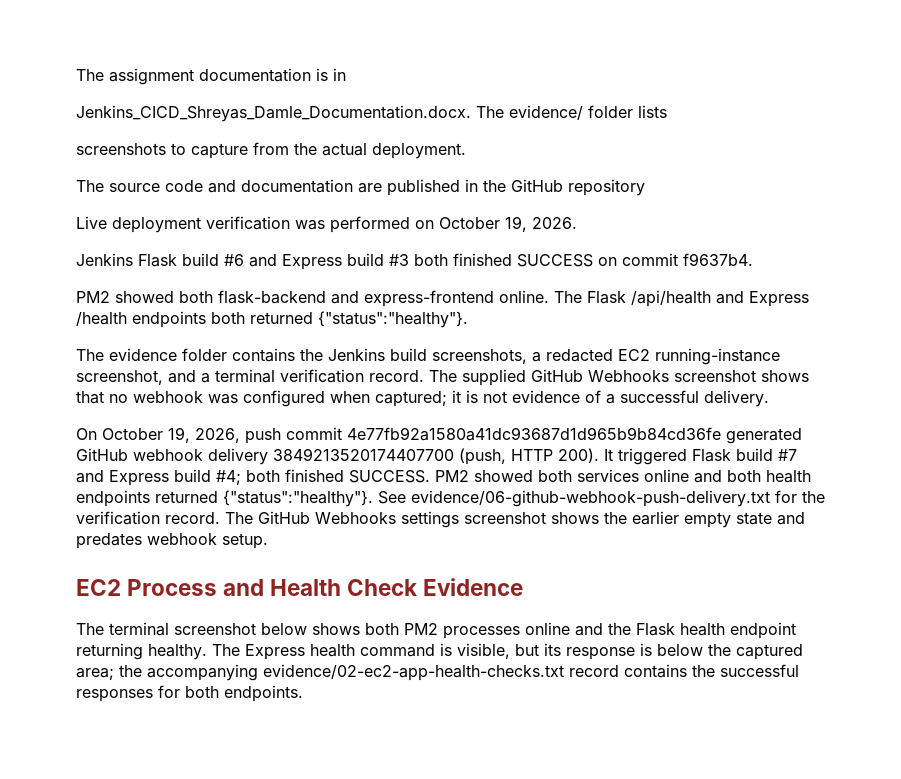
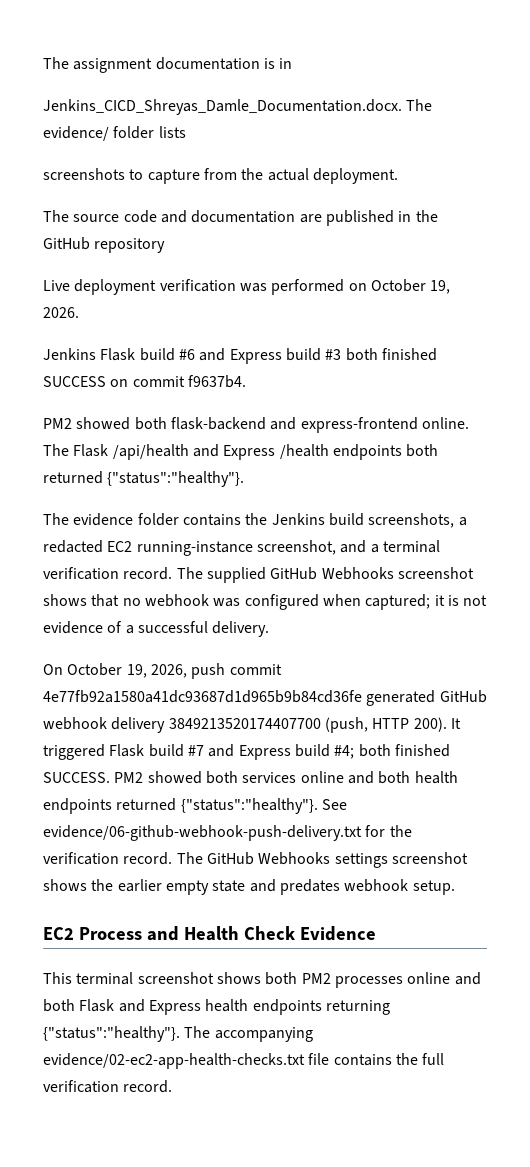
[76,623,104,635] The -> [43,972,72,984] This
[261,623,307,635] below -> (214, 978) none
[608,622,796,639] [76,643,803,660] [76,665,142,680] the Flask health endpoint returning healthy. The Express health command is visible, but its response is below the captured area; the -> [43,999,390,1015] [43,1026,211,1042] both Flask and Express health endpoints returning {"status":"healthy"}. The
[569,664,799,678] [76,685,303,702] record contains the successful responses for both endpoints. -> [308,1053,445,1066] [43,1080,173,1093] file contains the full verification record.

